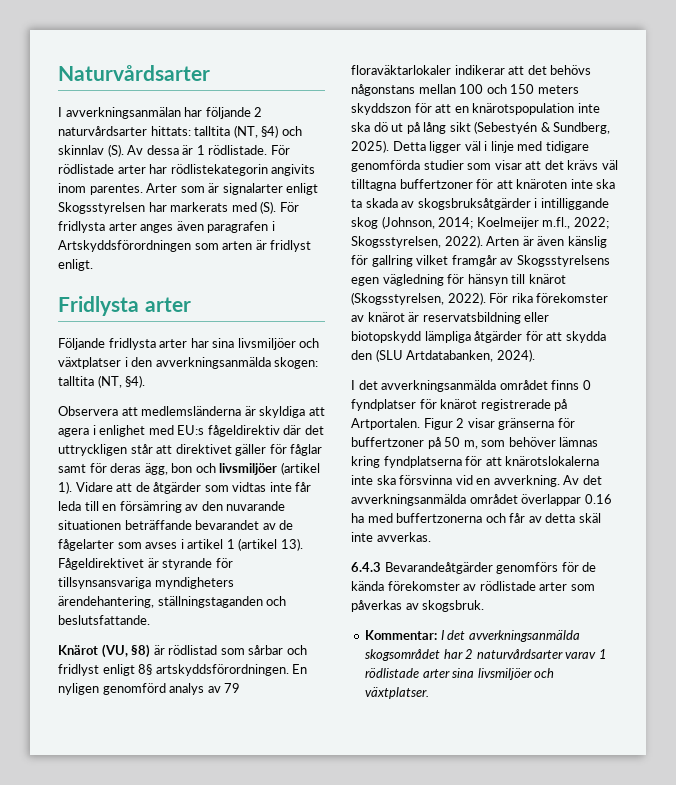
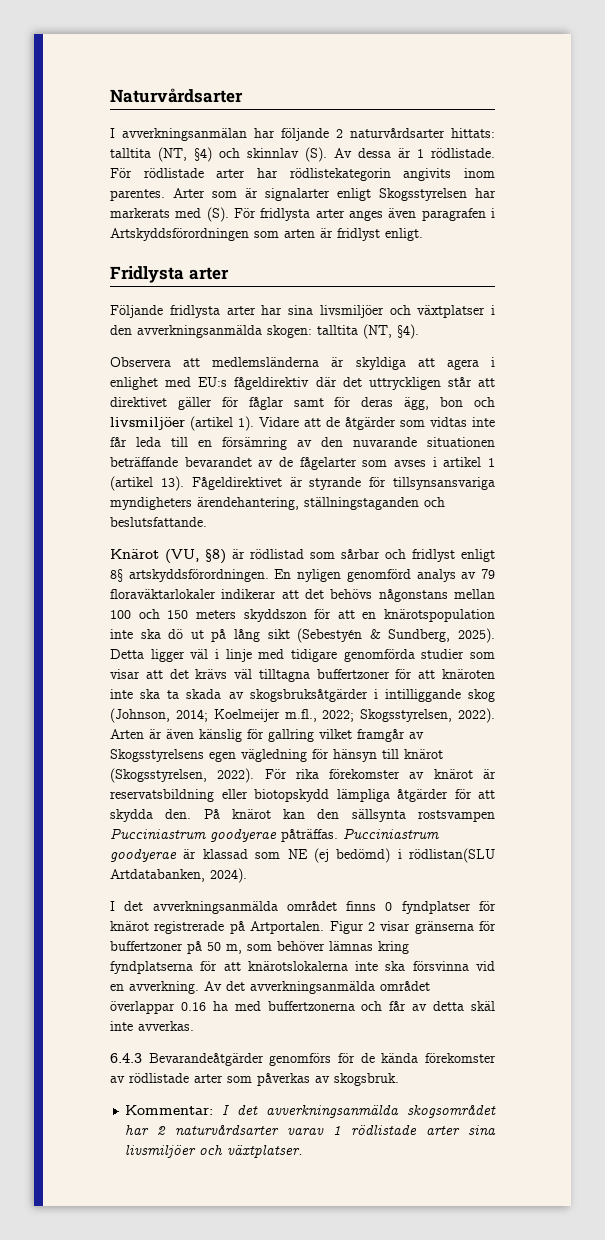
[351,349,403,362] den (SLU -> [165,809,495,822] [110,828,439,842] [110,848,495,863] den. På knärot kan den sällsynta rostsvampen Pucciniastrum goodyerae påträffas. Pucciniastrum goodyerae är klassad som NE (ej bedömd) i rödlistan(SLU

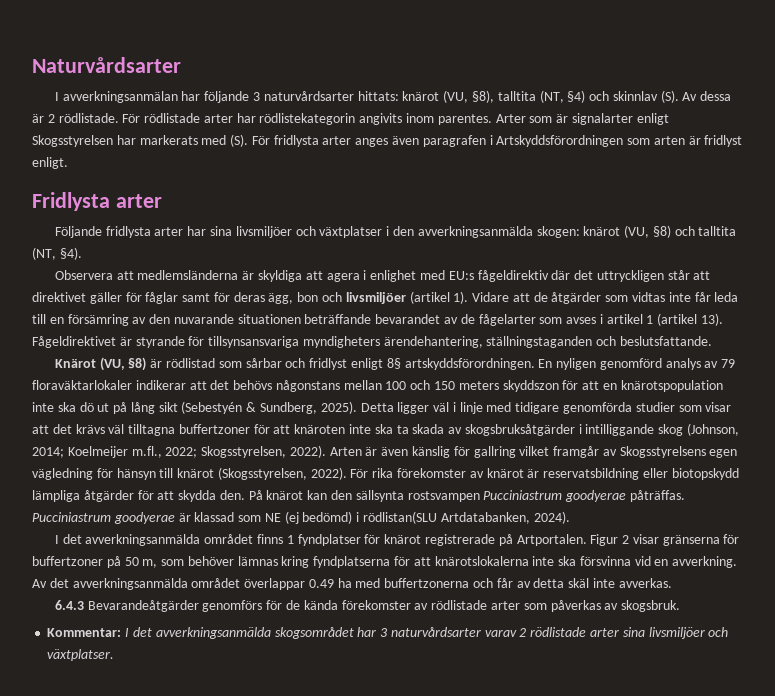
[336,129,343,138] 2 -> [253,92,261,101] 3
(495, 133) none -> [402,90,494,103] knärot (VU, §8),
[417,149,424,158] 1 -> [47,114,55,123] 2
(312, 331) none -> [583,225,695,238] knärot (VU, §8) och
[385,902,393,911] 0 -> [286,535,294,544] 1
[180,1002,206,1011] 0.16 -> [308,579,334,588] 0.49
[157,1126,167,1135] 2 -> [380,628,389,637] 3
[333,1126,342,1135] 1 -> [519,628,527,637] 2

